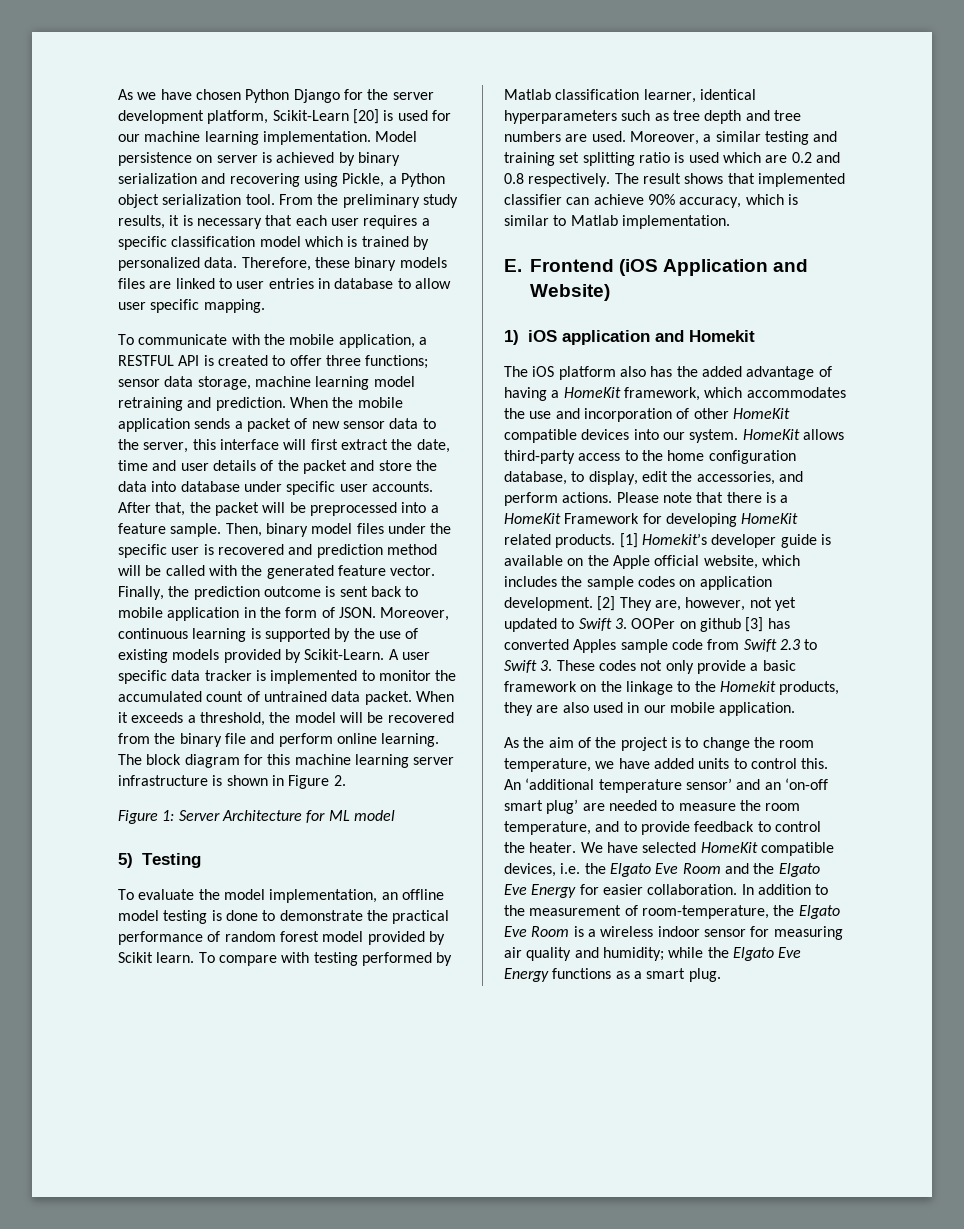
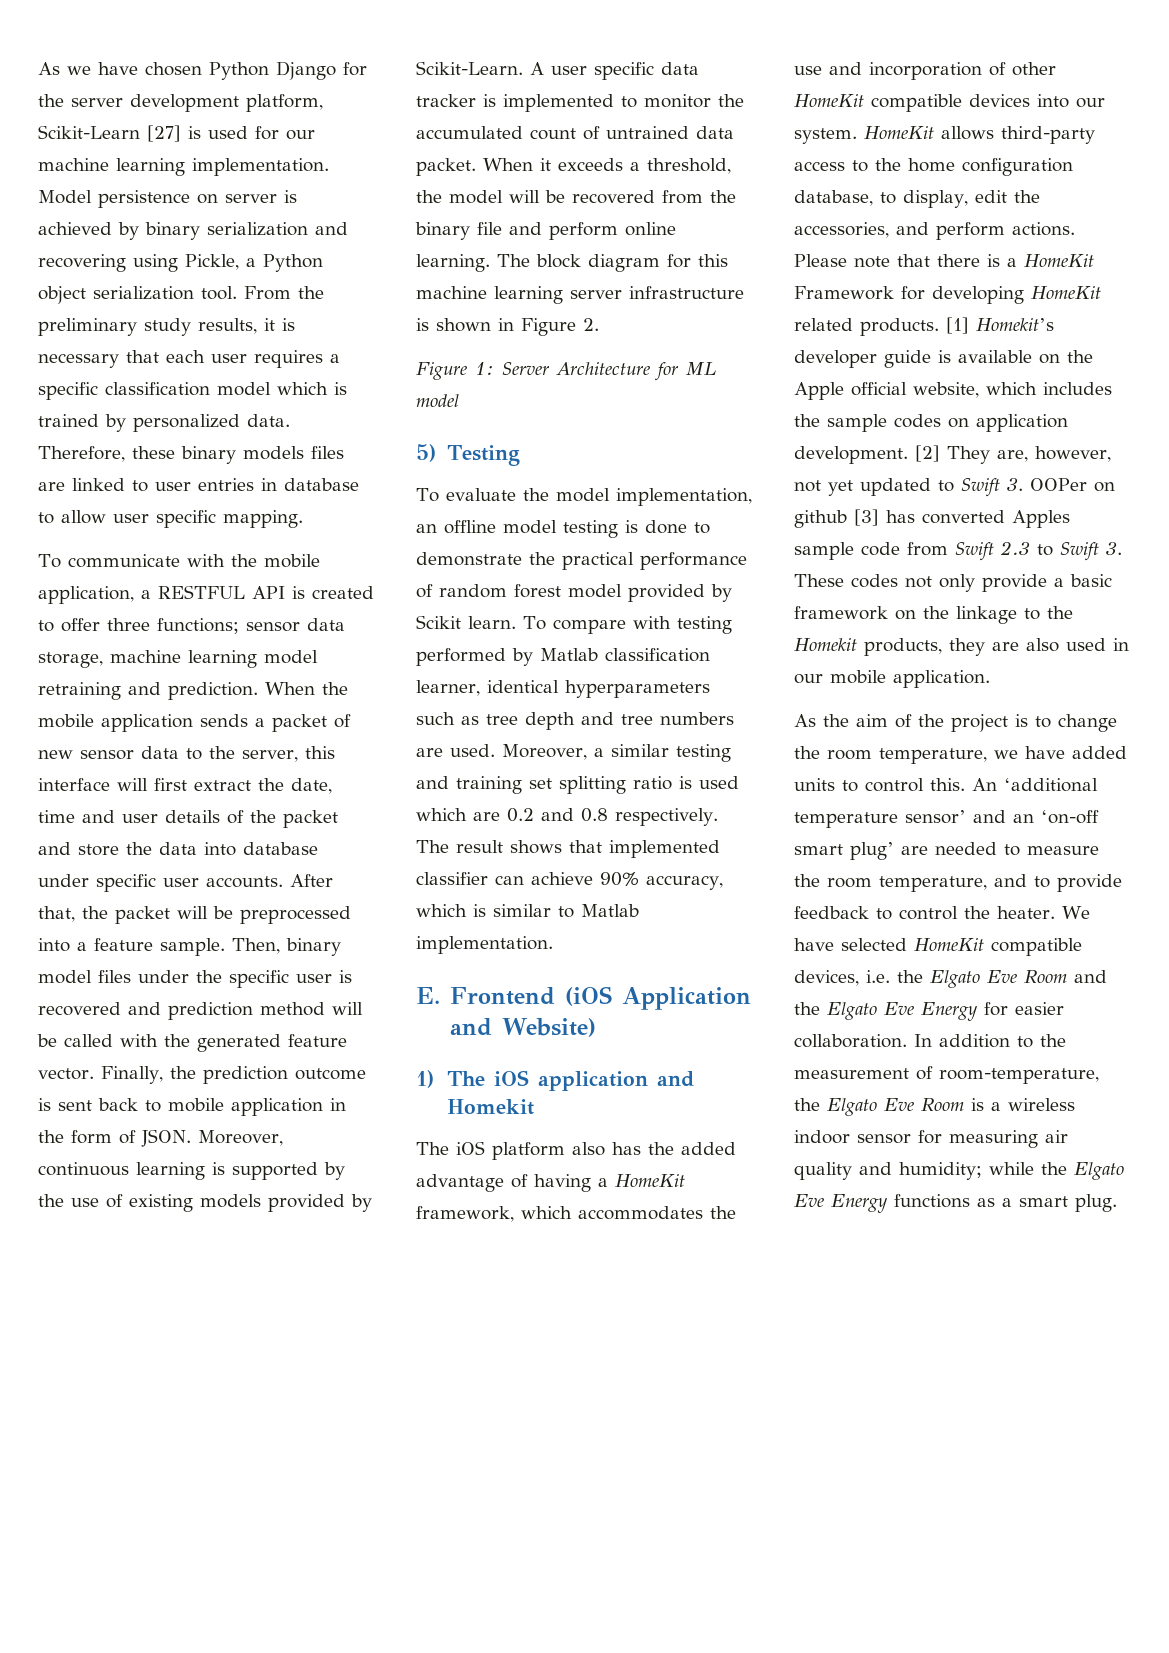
[352,109,379,124] [20] -> [147,125,181,142] [27]
(519, 337) none -> [447,1071,486,1086] The

